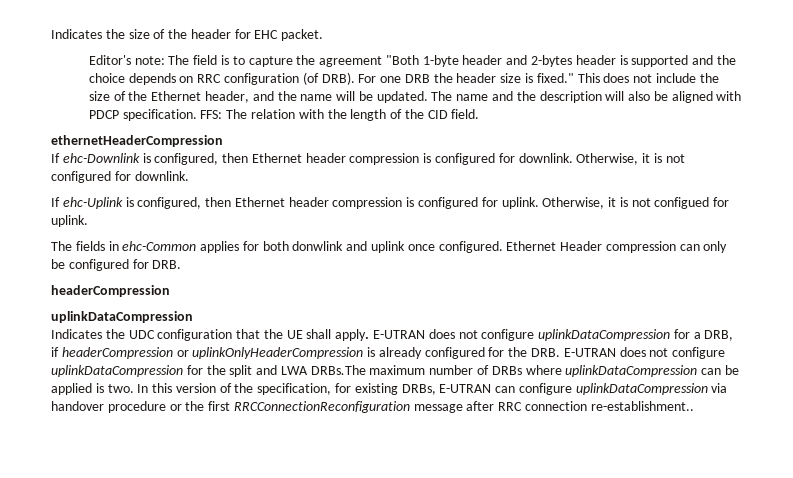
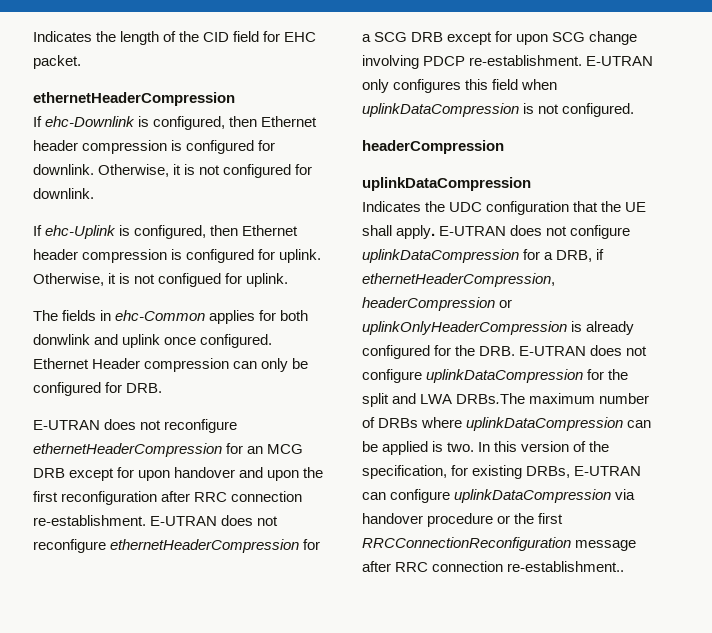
[51,29,324,41] [88,55,736,67] [88,72,719,85] [88,91,742,103] [88,109,480,121] Indicates the size of the header for EHC packet. // Editor's note: The field is to capture the agreement "Both 1-byte header and 2-bytes header is supported and the choice depends on RRC configuration (of DRB). For one DRB the header size is fixed." This does not include the size of the Ethernet header, and the name will be updated. The name and the description will also be aligned with PDCP specification. FFS: The relation with the length of the CID field. -> [33,31,317,45] [33,55,81,69] Indicates the length of the CID field for EHC packet.
(182, 264) none -> [33,419,238,433] [33,443,304,457] [33,467,324,481] [33,491,303,505] [33,515,279,526] [33,539,321,553] [362,31,638,45] [362,55,654,69] [362,79,558,93] [362,103,635,117] // E-UTRAN does not reconfigure ethernetHeaderCompression for an MCG DRB except for upon handover and upon the first reconfiguration after RRC connection re-establishment. E-UTRAN does not reconfigure ethernetHeaderCompression for a SCG DRB except for upon SCG change involving PDCP re-establishment. E-UTRAN only configures this field when uplinkDataCompression is not configured.
(59, 352) none -> [362,273,555,287] ethernetHeaderCompression,

